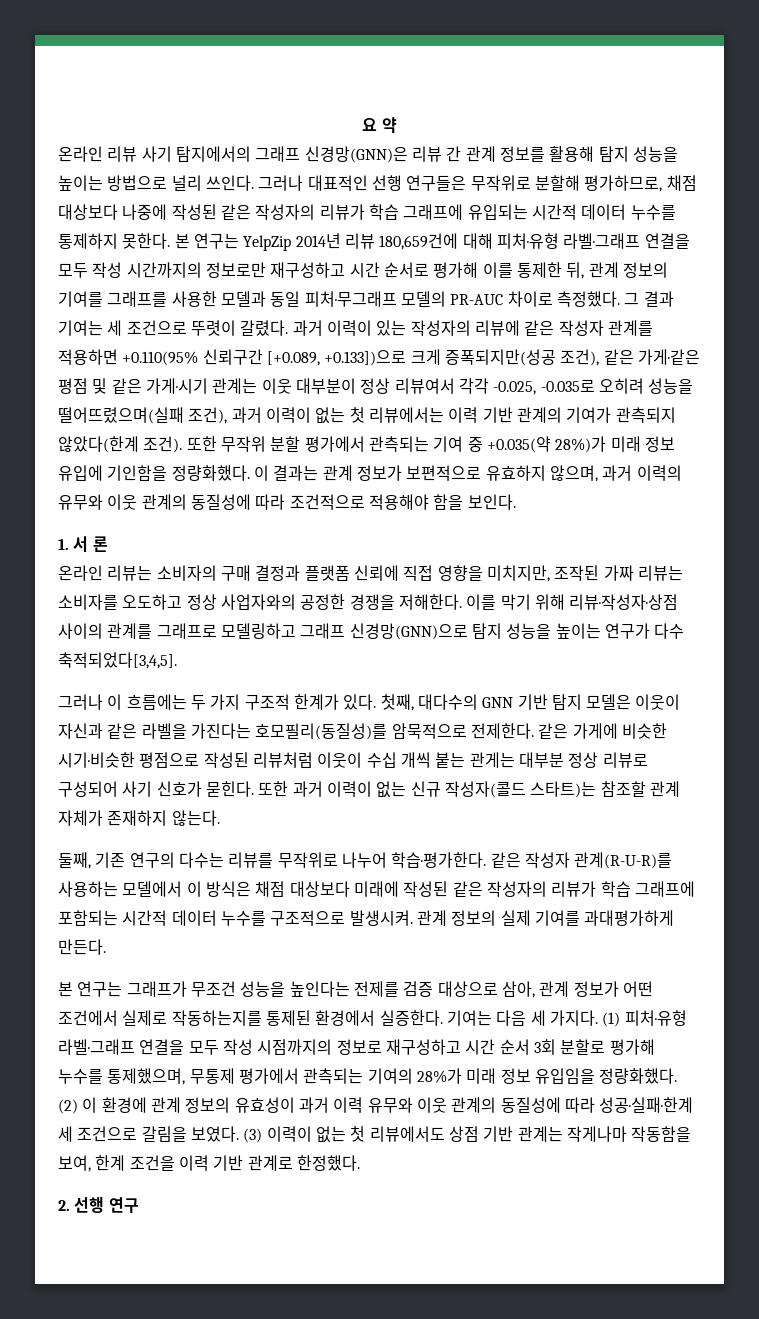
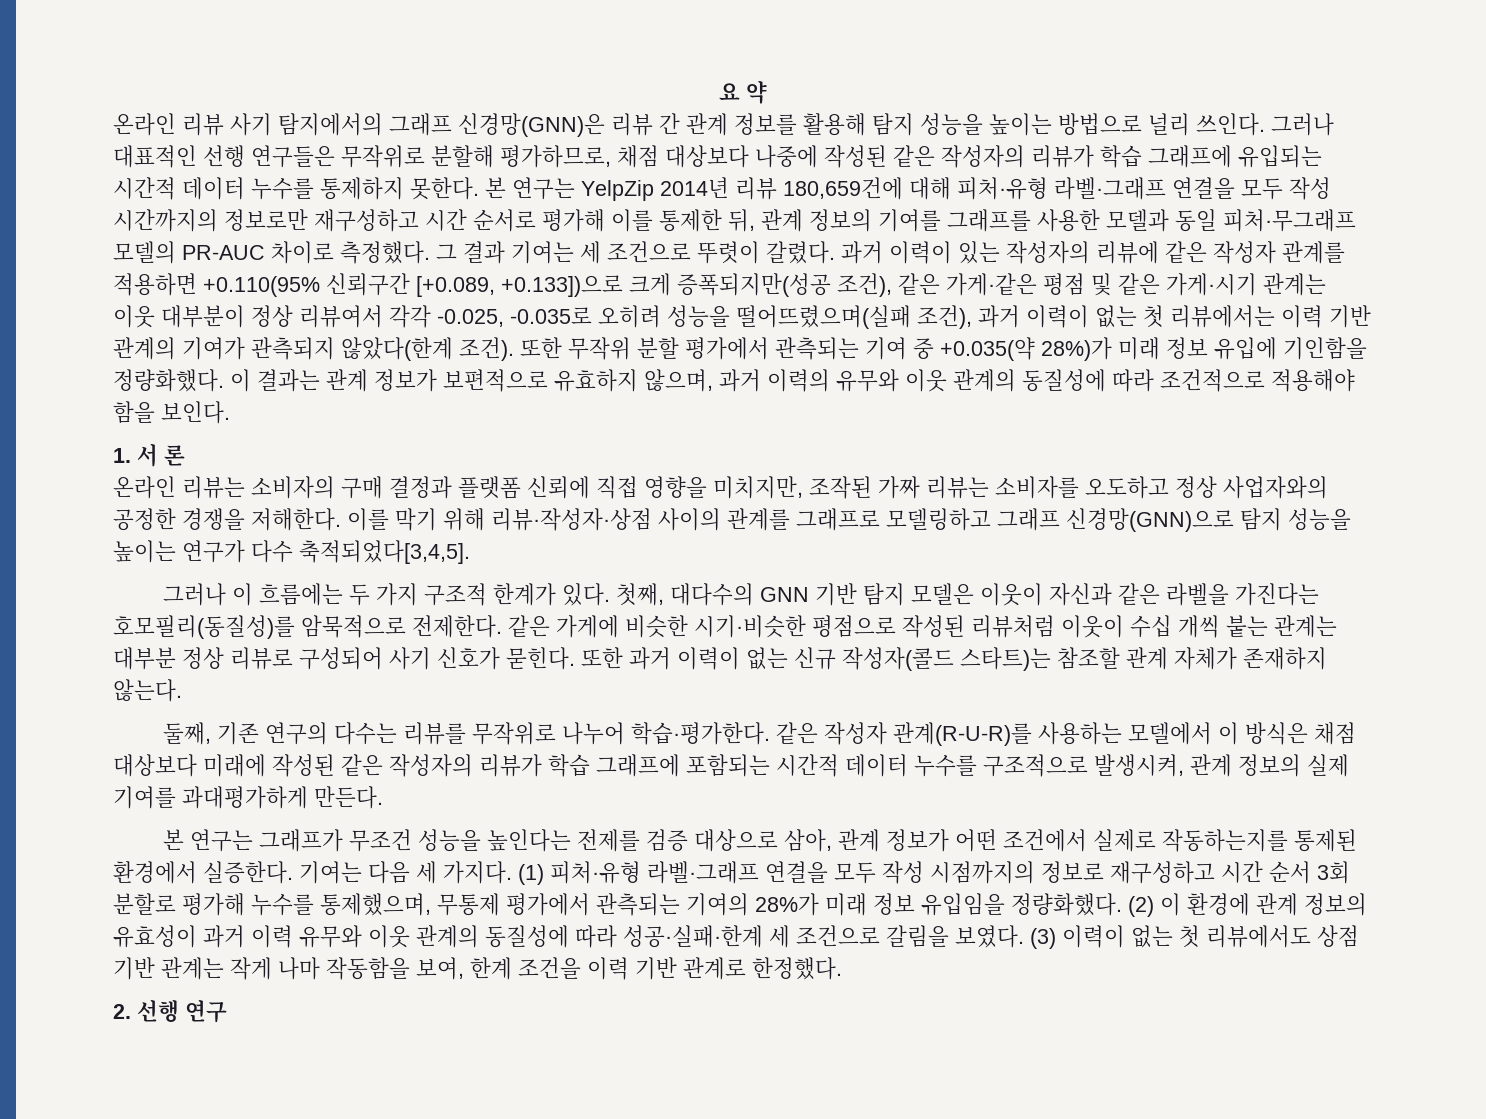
[469,752,515,768] 관게는 -> [1274,615,1337,638] 관계는
[349,910,413,926] 발생시켜. -> [1094,754,1184,777] 발생시켜,
[566,1126,627,1142] 작게나마 -> [230,957,320,980] 작게 나마

